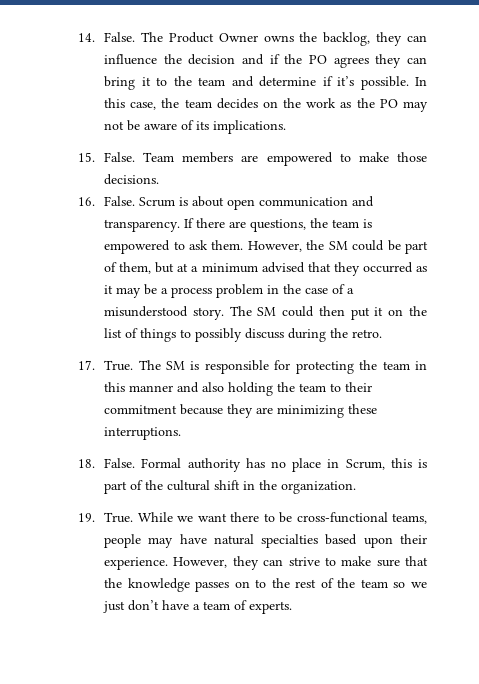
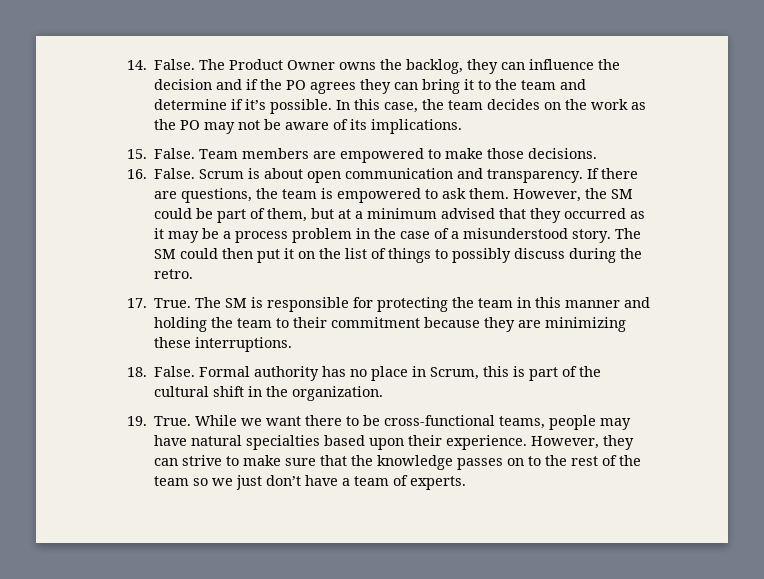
[202,382,225,392] also -> (651, 302) none

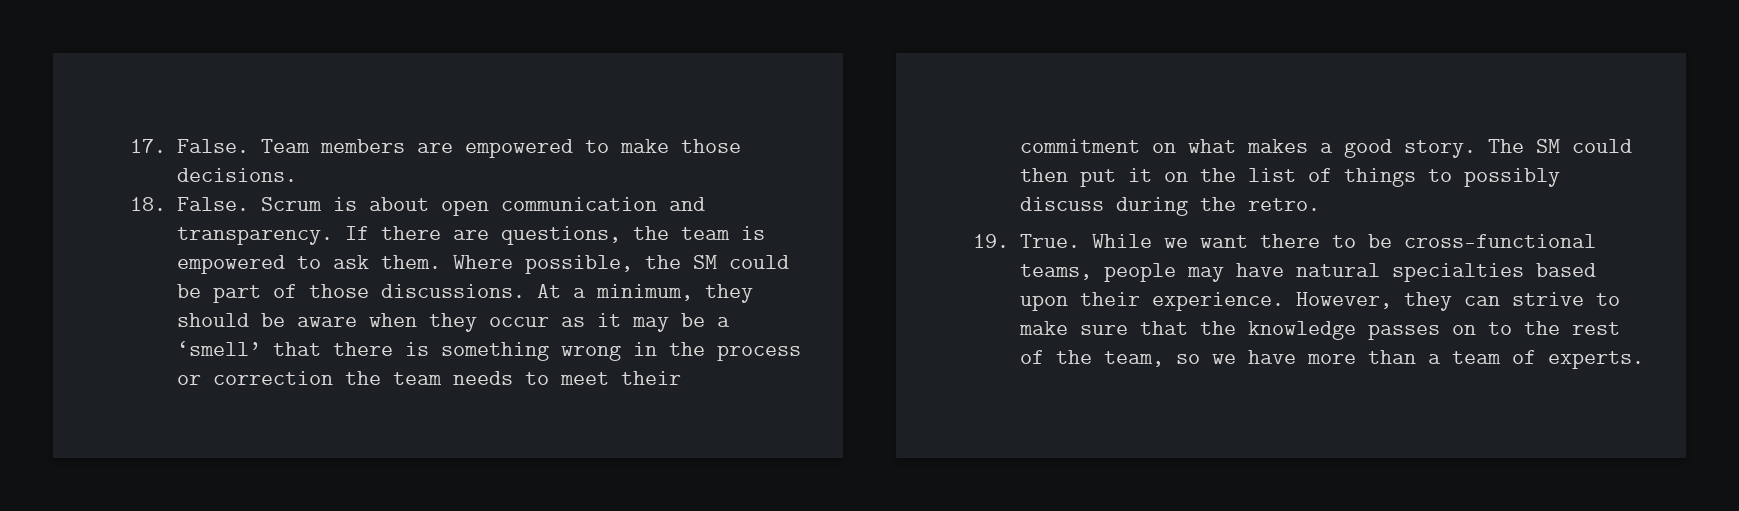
[126,59,621,74] [154,79,587,94] [154,99,647,114] [154,119,463,134] [126,149,147,159] 14. False. The Product Owner owns the backlog, they can influence the decision and if the PO agrees they can bring it to the team and determine if it’s possible. In this case, the team decides on the work as the PO may not be aware of its implications. // 15. -> [129,139,166,153] 17.
[126,169,147,179] 16. -> [129,197,166,211] 18.
[513,189,582,202] However, -> [453,255,634,274] Where possible,
[267,208,627,223] them, but at a minimum advised that they occurred -> [309,284,754,303] [177,313,550,332] those discussions. At a minimum, they should be aware when they occur
[235,228,569,243] process problem in the case of a misunderstood -> [177,341,802,361] [177,371,682,385] [1020,139,1393,158] ‘smell’ that there is something wrong in the process or correction the team needs to meet their commitment on what makes a good
[126,297,651,312] [154,317,627,332] [154,337,293,352] [126,366,602,381] [154,386,384,401] // 17. True. The SM is responsible for protecting the team in this manner and holding the team to their commitment because they are minimizing these interruptions. // 18. False. Formal authority has no place in Scrum, this is part of the cultural shift in the organization. -> (1321, 204) none
[154,476,190,486] team -> [1104,351,1165,367] team,
[236,475,339,490] just don’t have -> [1248,350,1417,364] have more than

